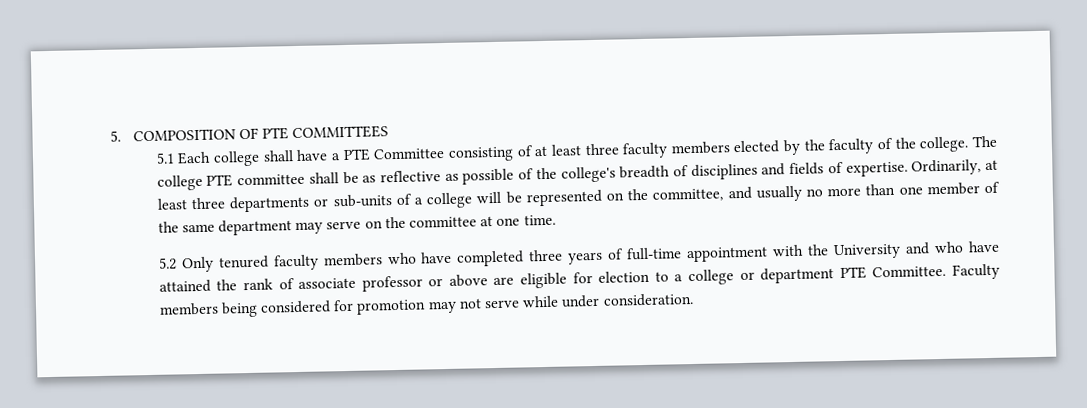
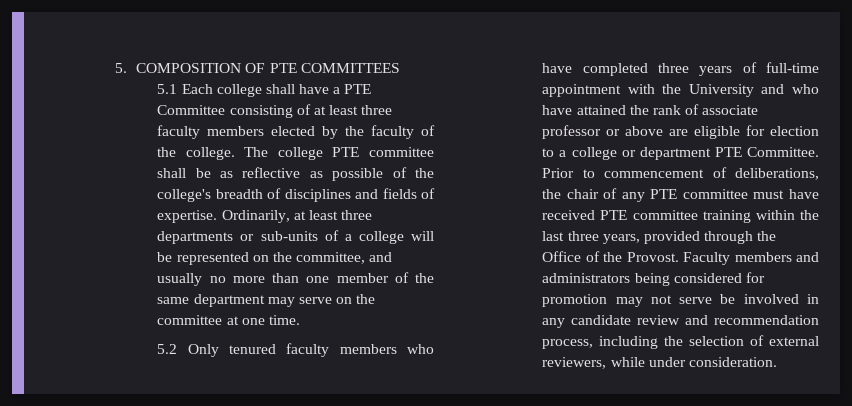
[952,263,1001,280] [158,302,219,316] Faculty members -> [542,167,819,180] [542,188,819,202] [542,210,819,223] [542,231,777,244] [542,251,819,265] [542,273,631,283] Prior to commencement of deliberations, the chair of any PTE committee must have received PTE committee training within the last three years, provided through the Office of the Provost. Faculty members and administrators
(521, 304) none -> [720,294,819,304] [542,315,819,328] [542,335,819,349] [542,357,607,369] be involved in any candidate review and recommendation process, including the selection of external reviewers,

